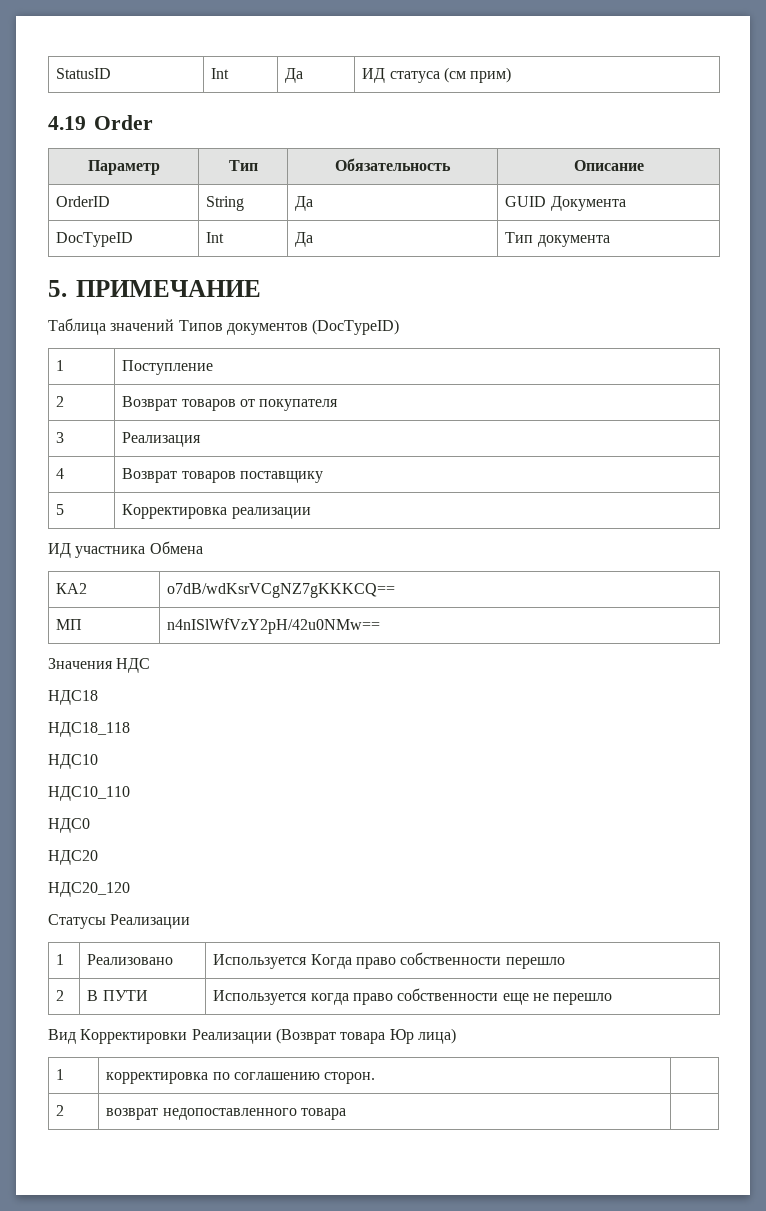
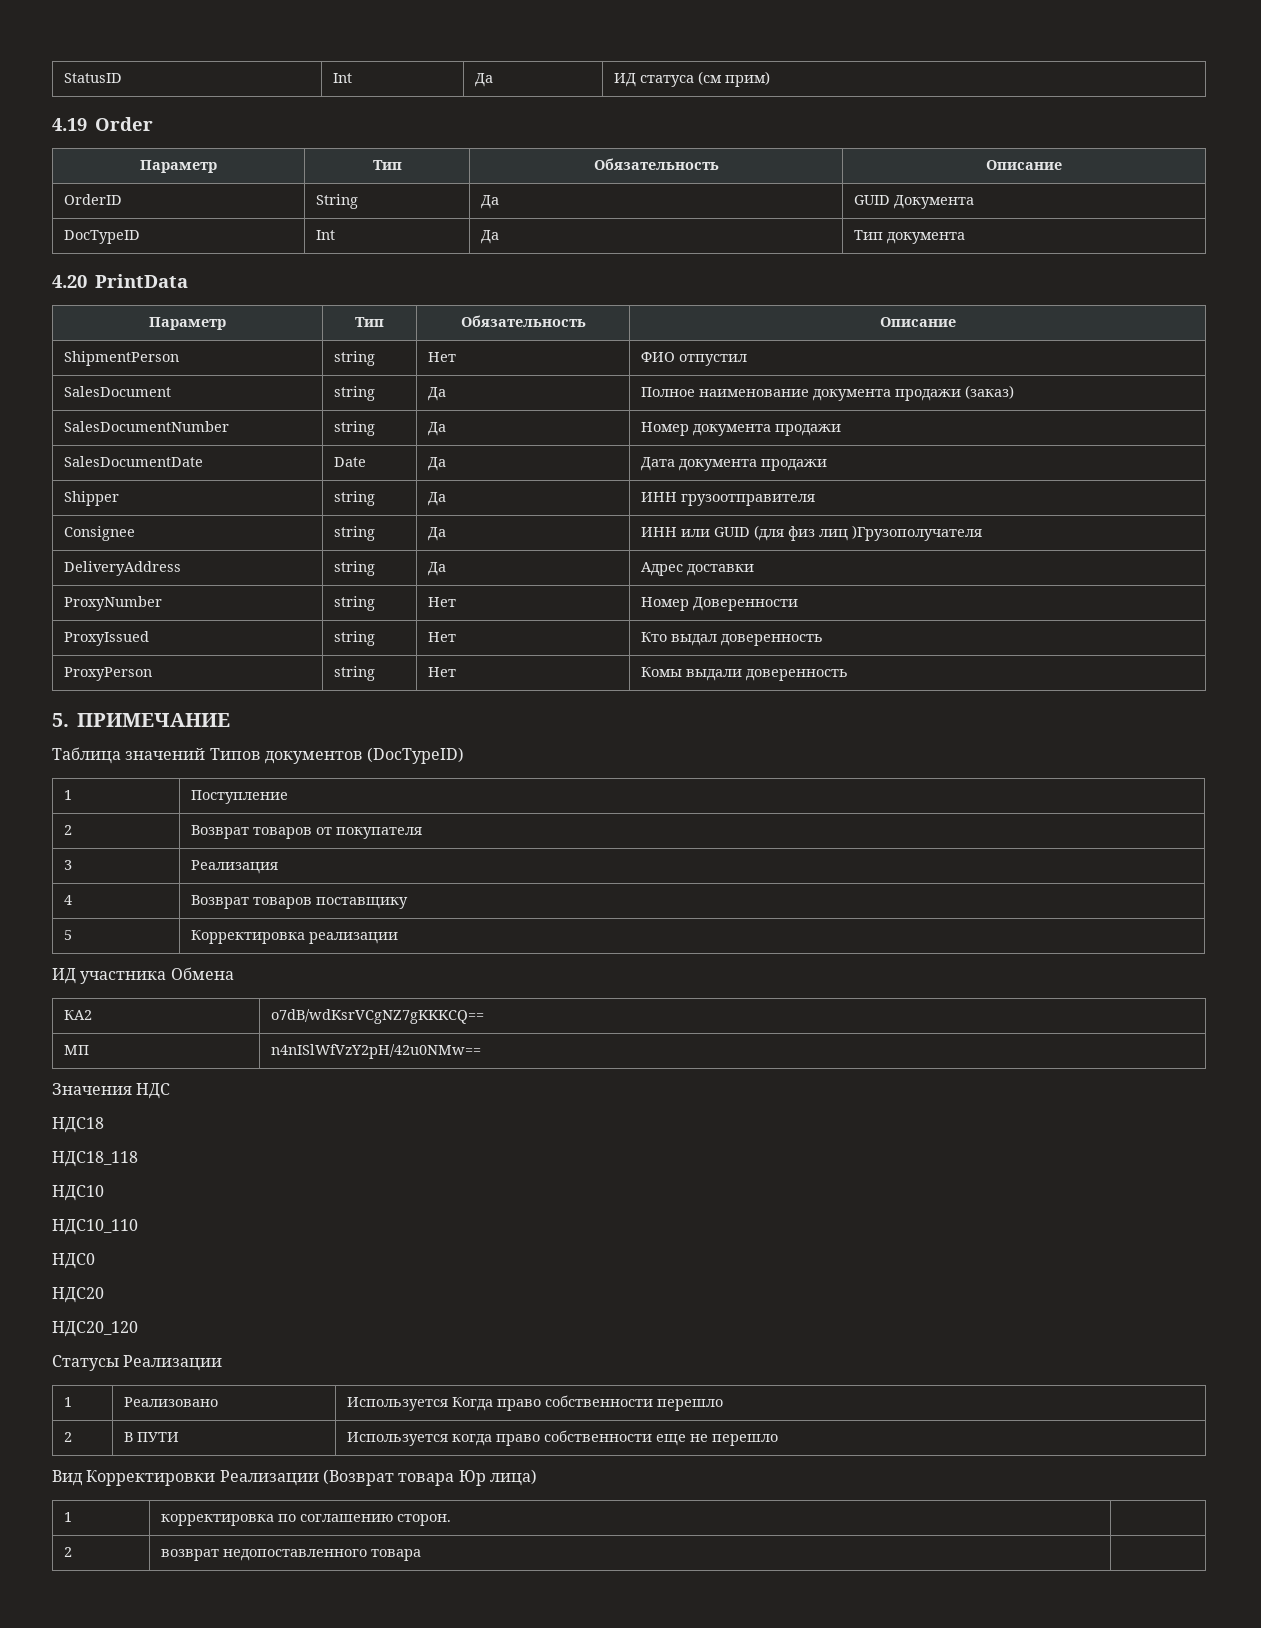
(610, 241) none -> [52,274,188,288] [149,317,226,330] [355,317,384,327] [460,315,586,327] [879,317,956,327] [63,351,179,366] [333,351,375,366] [427,352,456,362] [640,352,747,366] [63,386,171,397] [333,386,375,401] [427,387,446,401] [640,385,1014,401] [63,421,229,432] [333,421,375,436] [427,422,446,436] [640,422,841,436] [63,456,203,467] [333,457,366,467] [427,457,446,471] [640,457,827,471] [63,491,119,506] [333,491,375,506] [427,492,446,506] [640,492,815,506] [63,526,135,541] [333,526,375,541] [427,527,446,541] [640,525,982,541] [63,561,181,576] [333,561,375,576] [427,562,446,576] [640,562,754,576] [63,596,162,611] [333,596,375,611] [427,597,456,607] [640,597,798,611] [63,631,149,646] [333,631,375,646] [427,632,456,642] [640,632,823,646] [63,667,152,681] [333,666,375,681] [427,667,456,677] [640,667,848,681] // 4.20 PrintData // Параметр | Тип | Обязательность | Описание // ShipmentPerson | string | Нет | ФИО отпустил // SalesDocument | string | Да | Полное наименование документа продажи (заказ) // SalesDocumentNumber | string | Да | Номер документа продажи // SalesDocumentDate | Date | Да | Дата документа продажи // Shipper | string | Да | ИНН грузоотправителя // Consignee | string | Да | ИНН или GUID (для физ лиц )Грузополучателя // DeliveryAddress | string | Да | Адрес доставки // ProxyNumber | string | Нет | Номер Доверенности // ProxyIssued | string | Нет | Кто выдал доверенность // ProxyPerson | string | Нет | Комы выдали доверенность

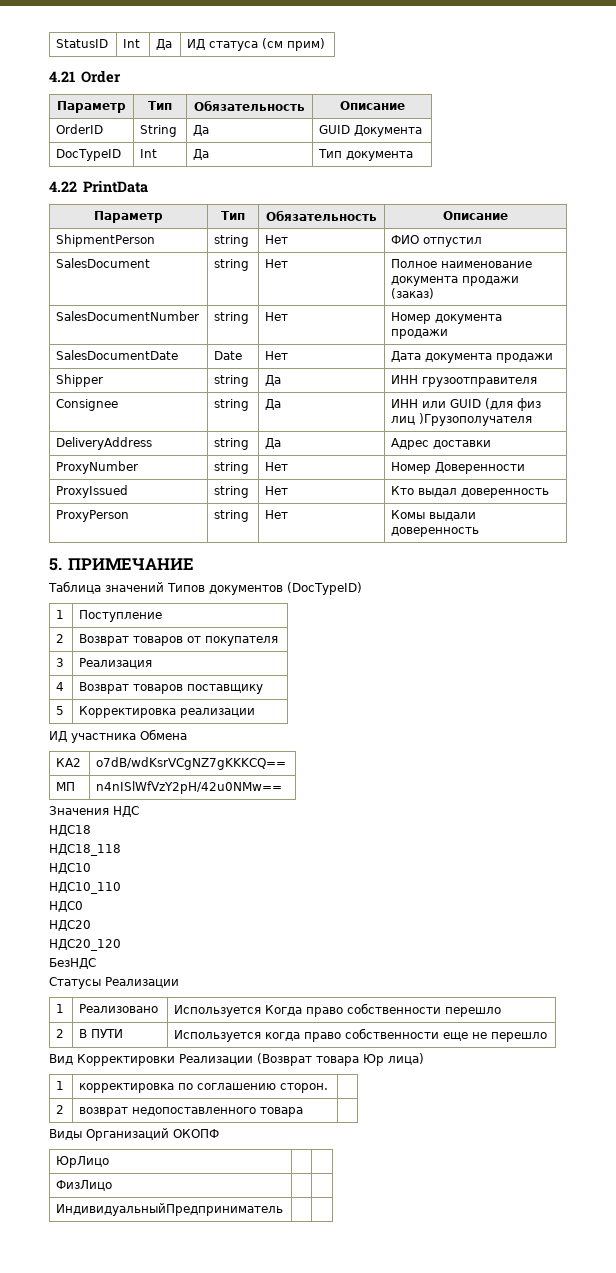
[52,118,87,131] 4.19 -> [49,71,75,82] 4.21
[52,275,87,288] 4.20 -> [49,181,77,192] 4.22
[427,387,446,401] Да -> [265,259,289,268] Нет
[427,422,446,436] Да -> [265,312,289,321] Нет
[427,457,446,471] Да -> [265,351,289,360] Нет
(138, 1329) none -> [49,958,96,969] // БезНДС
(421, 1555) none -> [49,1128,219,1141] [56,1156,110,1168] [56,1180,113,1191] [56,1203,284,1216] // Виды Организаций ОКОПФ // ЮрЛицо | | // ФизЛицо | | // ИндивидуальныйПредприниматель | |

